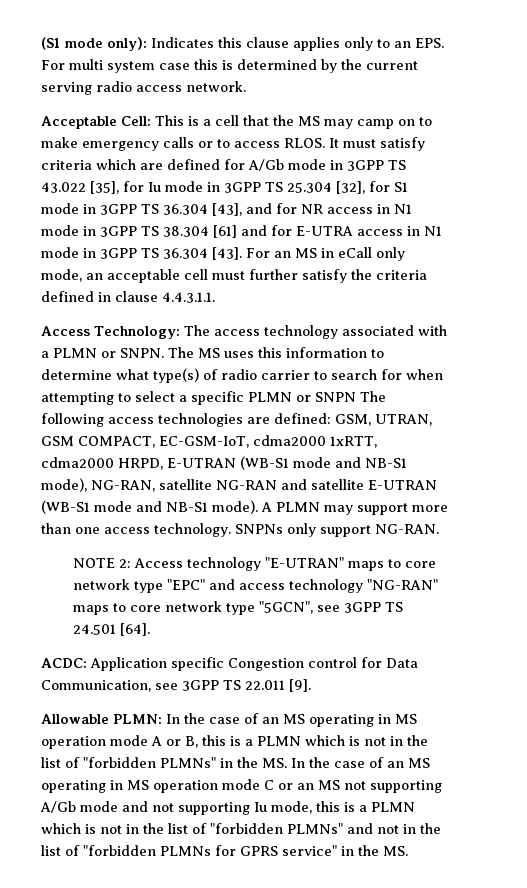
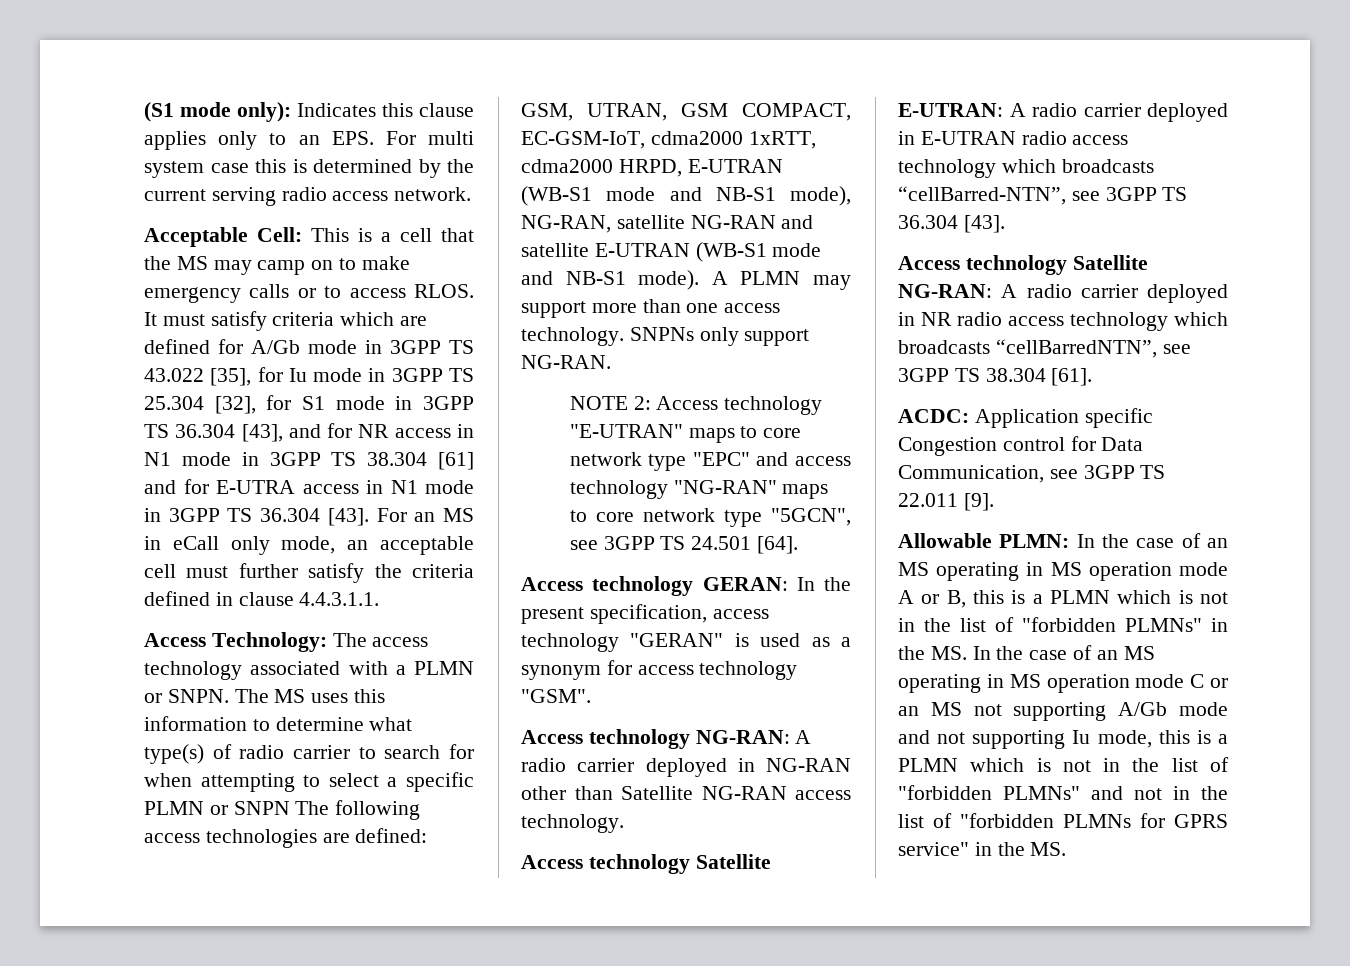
(151, 629) none -> [521,576,851,596] [521,604,769,624] [521,633,851,652] [521,660,798,680] [521,689,591,703] [521,729,812,749] [521,758,851,777] [521,786,851,800] [521,814,624,833] [521,854,771,874] [898,103,1228,122] [898,131,1129,145] [898,159,1154,178] [898,186,1188,205] [898,215,1005,233] [898,255,1148,275] [898,284,1228,303] [898,312,1228,331] [898,339,1191,358] [898,368,1093,386] // Access technology GERAN: In the present specification, access technology "GERAN" is used as a synonym for access technology "GSM". // Access technology NG-RAN: A radio carrier deployed in NG-RAN other than Satellite NG-RAN access technology. // Access technology Satellite E-UTRAN: A radio carrier deployed in E-UTRAN radio access technology which broadcasts “cellBarred-NTN”, see 3GPP TS 36.304 [43]. // Access technology Satellite NG-RAN: A radio carrier deployed in NR radio access technology which broadcasts “cellBarredNTN”, see 3GPP TS 38.304 [61].

